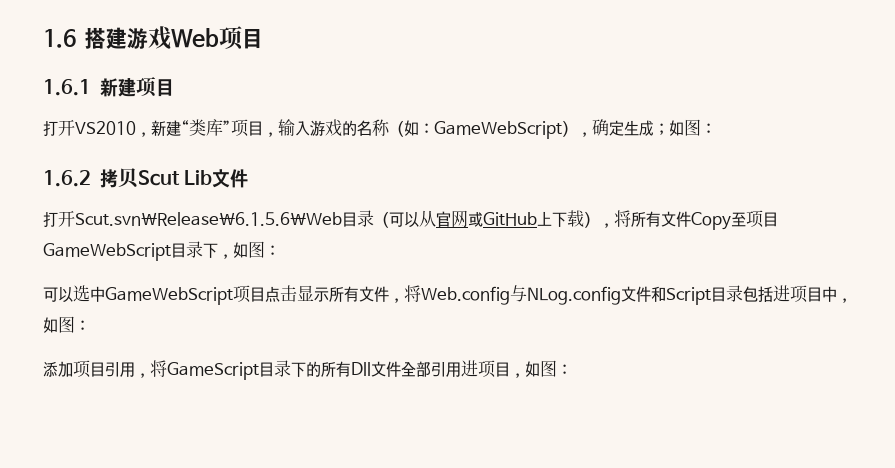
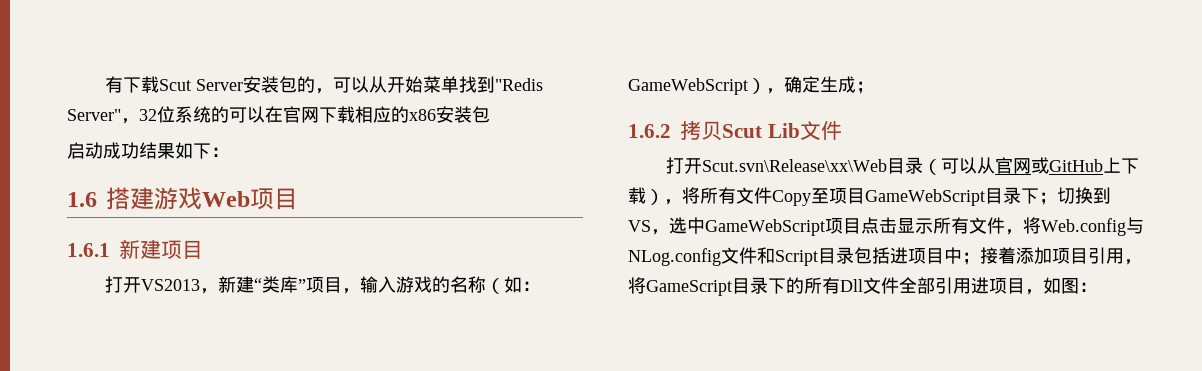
(43, 38) none -> [105,76,544,94] [67,106,490,124] [67,142,229,159] 有下载Scut Server安装包的，可以从开始菜单找到"Redis Server"，32位系统的可以在官网下载相应的x86安装包 // 启动成功结果如下： //
[75,121,136,135] VS2010 -> [141,279,201,291] VS2013
[668,119,716,136] 如图： -> (874, 87) none
[75,212,342,226] Scut.svn\Release\6.1.5.6\Web -> [702,159,888,172] Scut.svn\Release\xx\Web
[217,241,280,259] [43,287,73,303] ，如图： // 可以 -> [1039,187,1111,205] [628,220,669,235] ；切换到VS，
[836,298,852,303] [43,316,90,333] ，如图： // -> [962,247,1016,265] ；接着

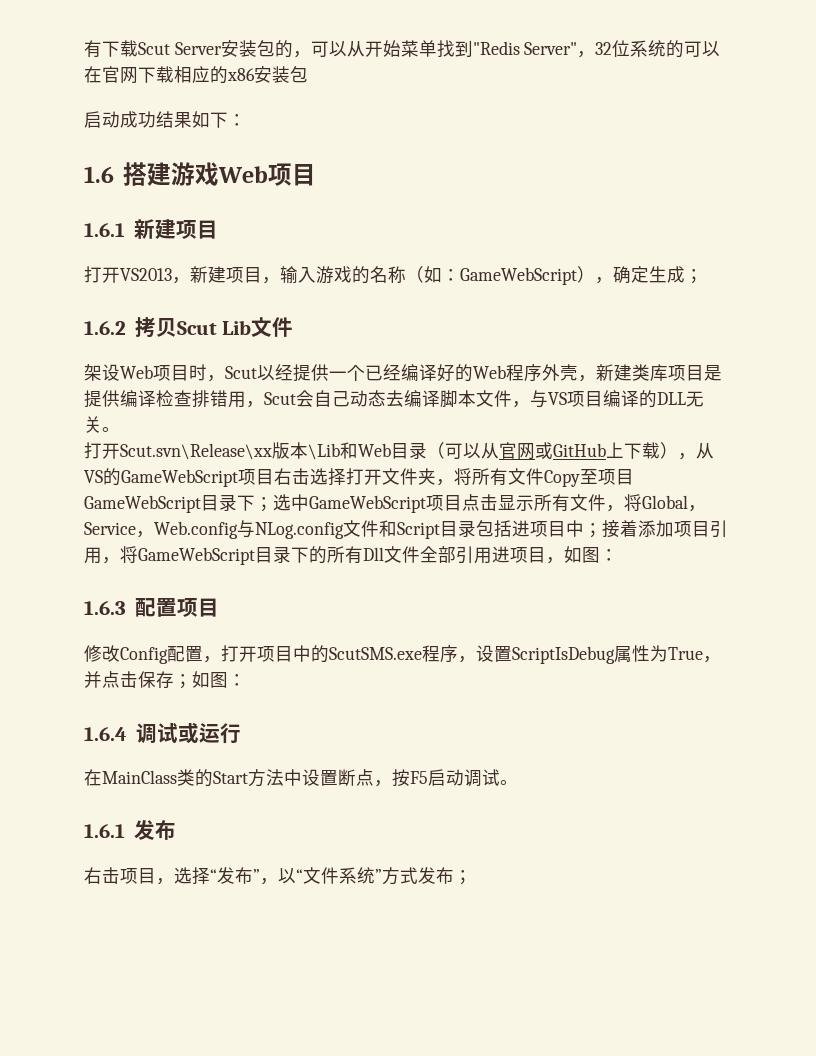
[254,276,307,293] “类库” -> (226, 274) none
[666,157,888,174] 打开Scut.svn\Release\xx\Web -> [84,364,722,382] [84,390,704,408] [84,416,120,433] [84,442,391,460] 架设Web项目时，Scut以经提供一个已经编译好的Web程序外壳，新建类库项目是提供编译检查排错用，Scut会自己动态去编译脚本文件，与VS项目编译的DLL无关。 // 打开Scut.svn\Release\xx版本\Lib和Web
(682, 202) none -> [696,443,714,459] [84,468,454,487] 从VS的GameWebScript项目右击选择打开文件夹，
[1057,187,1111,204] [628,220,669,235] 切换到VS， -> (273, 504) none
(1041, 225) none -> [642,495,706,512] [84,522,154,538] Global，Service，
[646,280,732,296] GameScript -> [138,547,255,565] GameWebScript
(1097, 287) none -> [84,598,219,617] [84,645,721,664] [84,671,246,689] [84,722,241,744] [84,769,518,787] [84,820,176,840] [84,867,472,885] // 1.6.3配置项目 // 修改Config配置，打开项目中的ScutSMS.exe程序，设置ScriptIsDebug属性为True，并点击保存；如图： // 1.6.4调试或运行 // 在MainClass类的Start方法中设置断点，按F5启动调试。 // 1.6.1发布 // 右击项目，选择“发布”，以“文件系统”方式发布；

